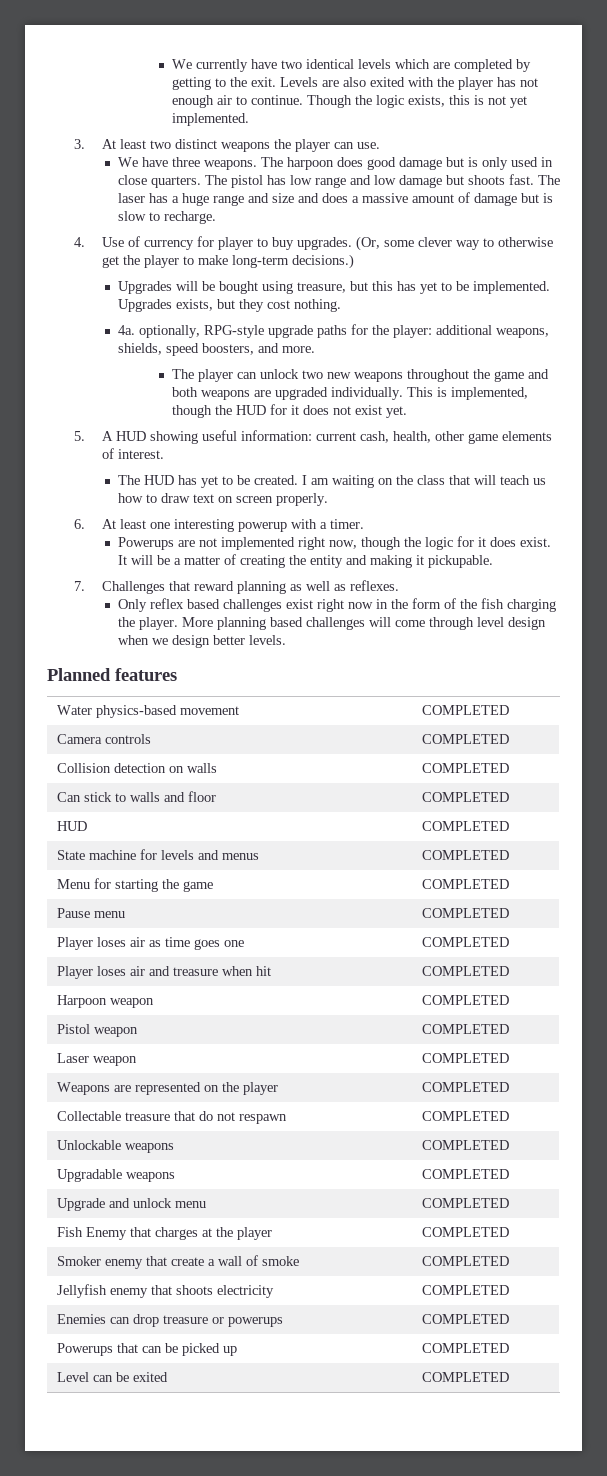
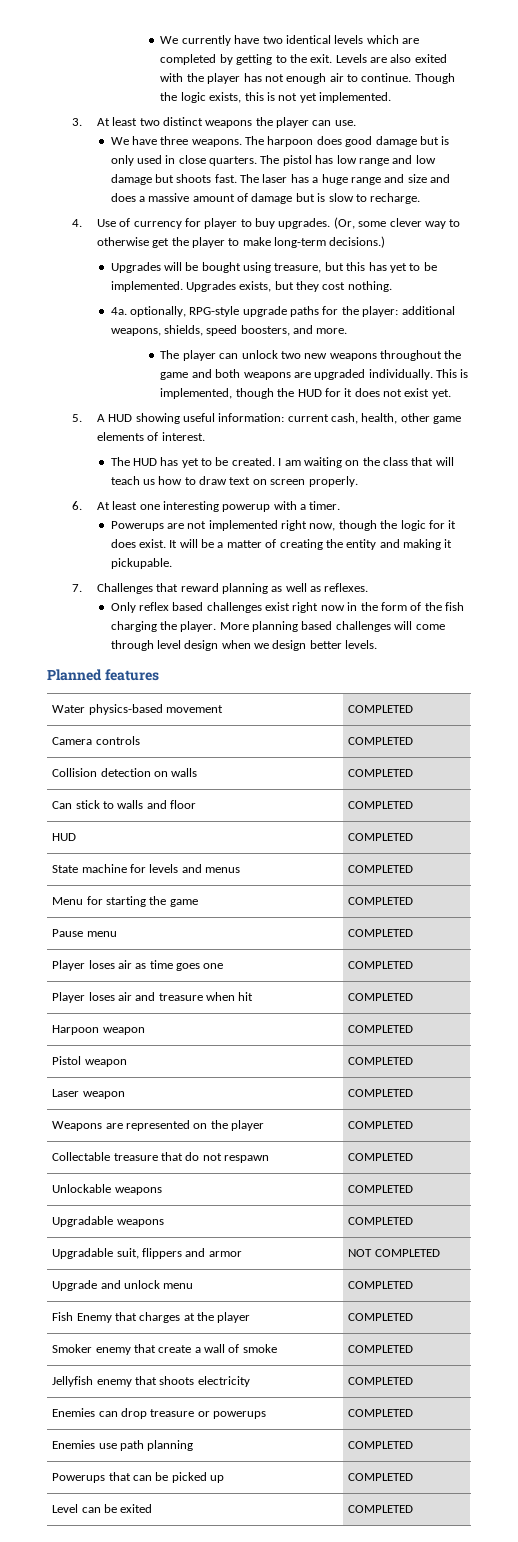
(510, 1174) none -> [52,1248,242,1259] [348,1249,440,1257] // Upgradable suit, flippers and armor | NOT COMPLETED
(510, 1319) none -> [52,1440,194,1451] [348,1441,414,1449] // Enemies use path planning | COMPLETED

